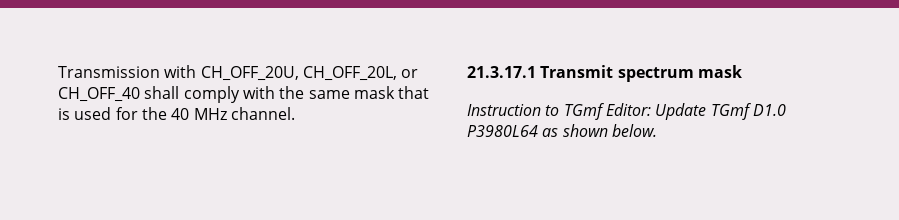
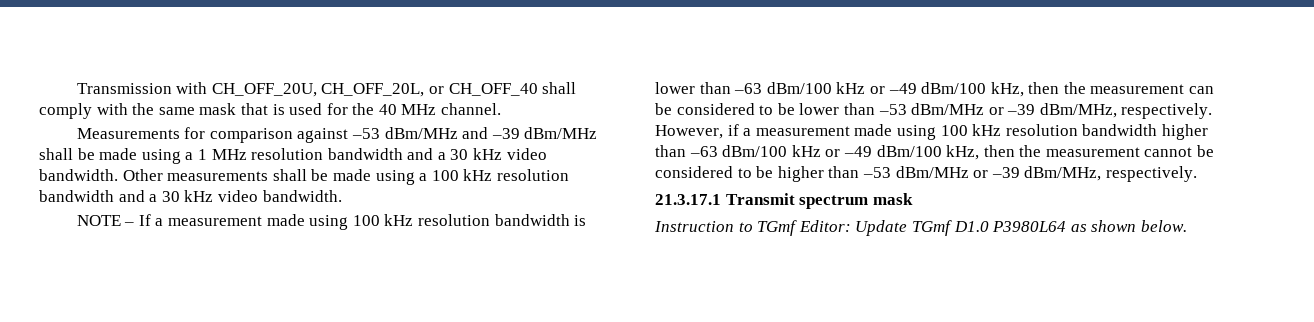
(295, 113) none -> [76,127,598,143] [39,148,547,164] [39,169,569,185] [39,190,342,202] [76,214,587,230] [655,82,1215,97] [655,103,1213,119] [655,124,1208,140] [655,145,1215,160] [655,166,1197,182] // Measurements for comparison against –53 dBm/MHz and –39 dBm/MHz shall be made using a 1 MHz resolution bandwidth and a 30 kHz video bandwidth. Other measurements shall be made using a 100 kHz resolution bandwidth and a 30 kHz video bandwidth. // NOTE – If a measurement made using 100 kHz resolution bandwidth is lower than –63 dBm/100 kHz or –49 dBm/100 kHz, then the measurement can be considered to be lower than –53 dBm/MHz or –39 dBm/MHz, respectively. However, if a measurement made using 100 kHz resolution bandwidth higher than –63 dBm/100 kHz or –49 dBm/100 kHz, then the measurement cannot be considered to be higher than –53 dBm/MHz or –39 dBm/MHz, respectively.

